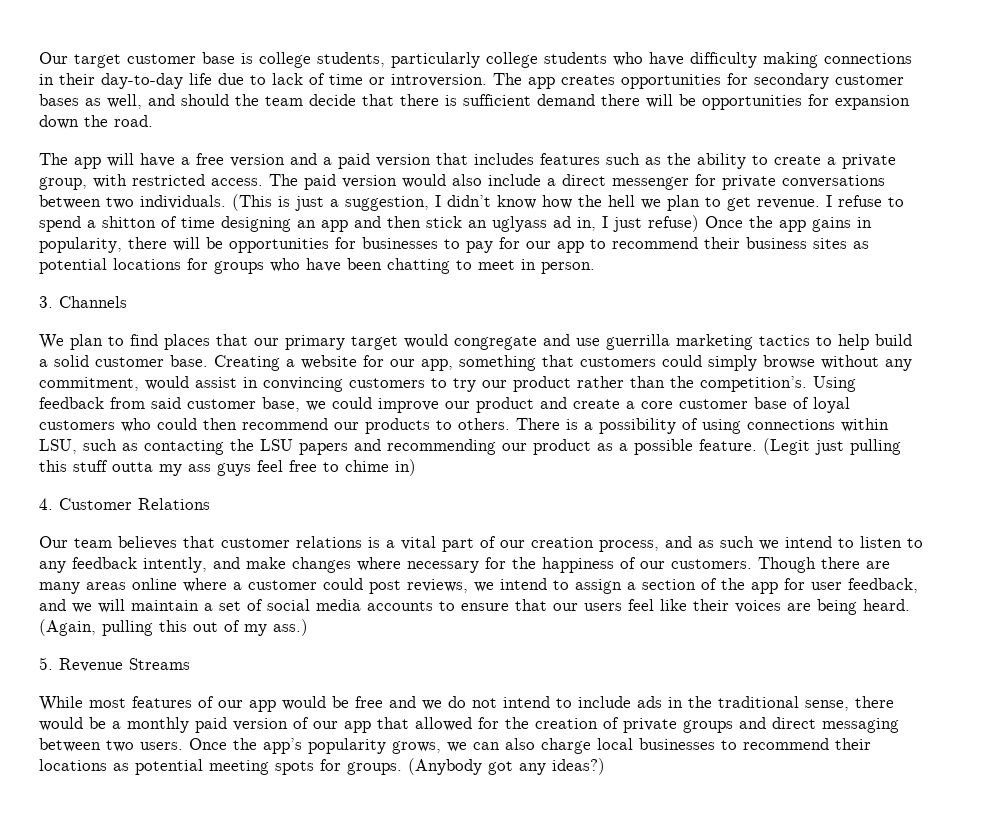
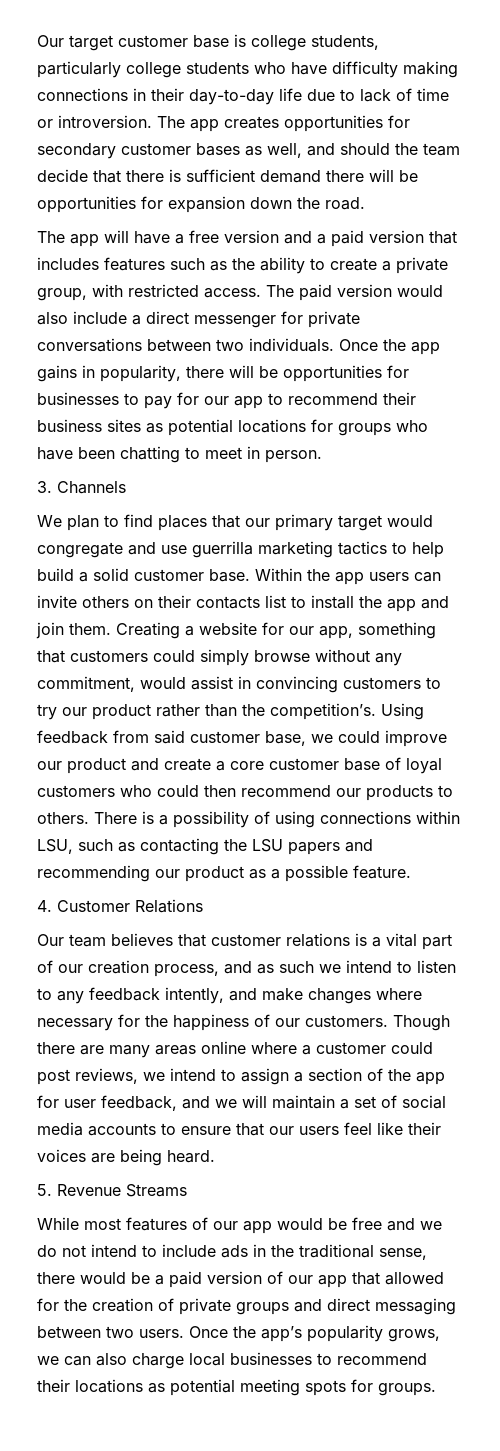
[232,194,904,211] [39,215,699,232] (This is just a suggestion, I didn’t know how the hell we plan to get revenue. I refuse to spend a shitton of time designing an app and then stick an uglyass ad in, I just refuse) -> (334, 345) none
(208, 361) none -> [255,568,441,585] [37,595,449,612] [36,622,111,639] Within the app users can invite others on their contacts list to install the app and join them.
[763,438,901,455] [39,459,416,476] (Legit just pulling this stuff outta my ass guys feel free to chime in) -> (411, 872) none
[39,619,308,636] (Again, pulling this out of my ass.) -> (215, 1156) none
[127,717,189,733] monthly -> (164, 1280) none
[408,758,605,775] (Anybody got any ideas?) -> (436, 1389) none

